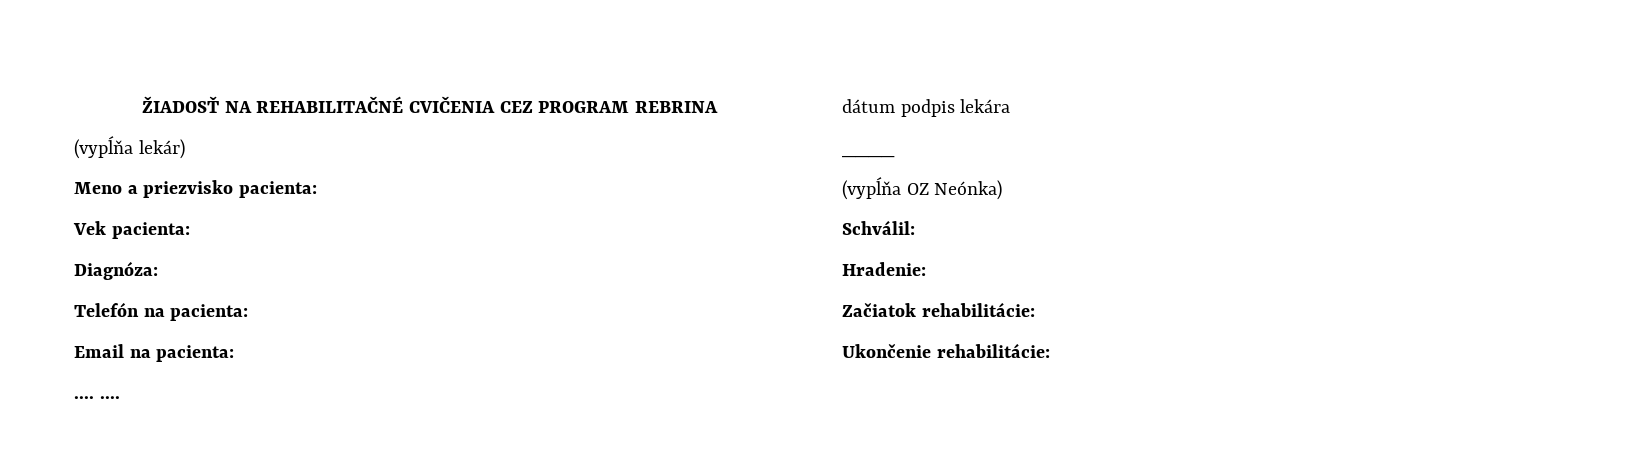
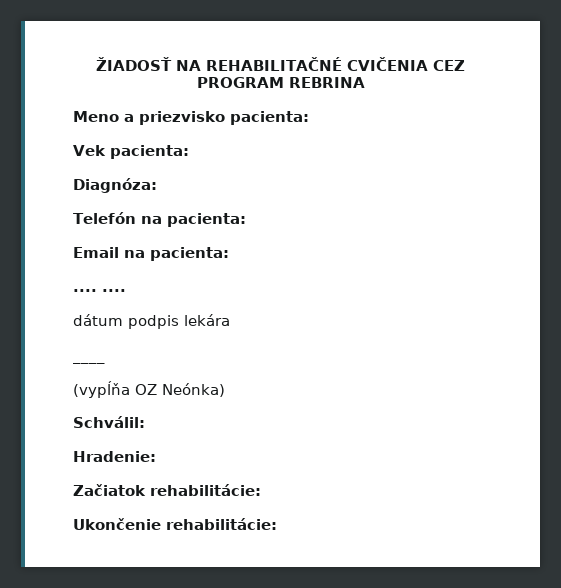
[74,136,185,159] // (vypĺňa lekár) -> (365, 82) none

